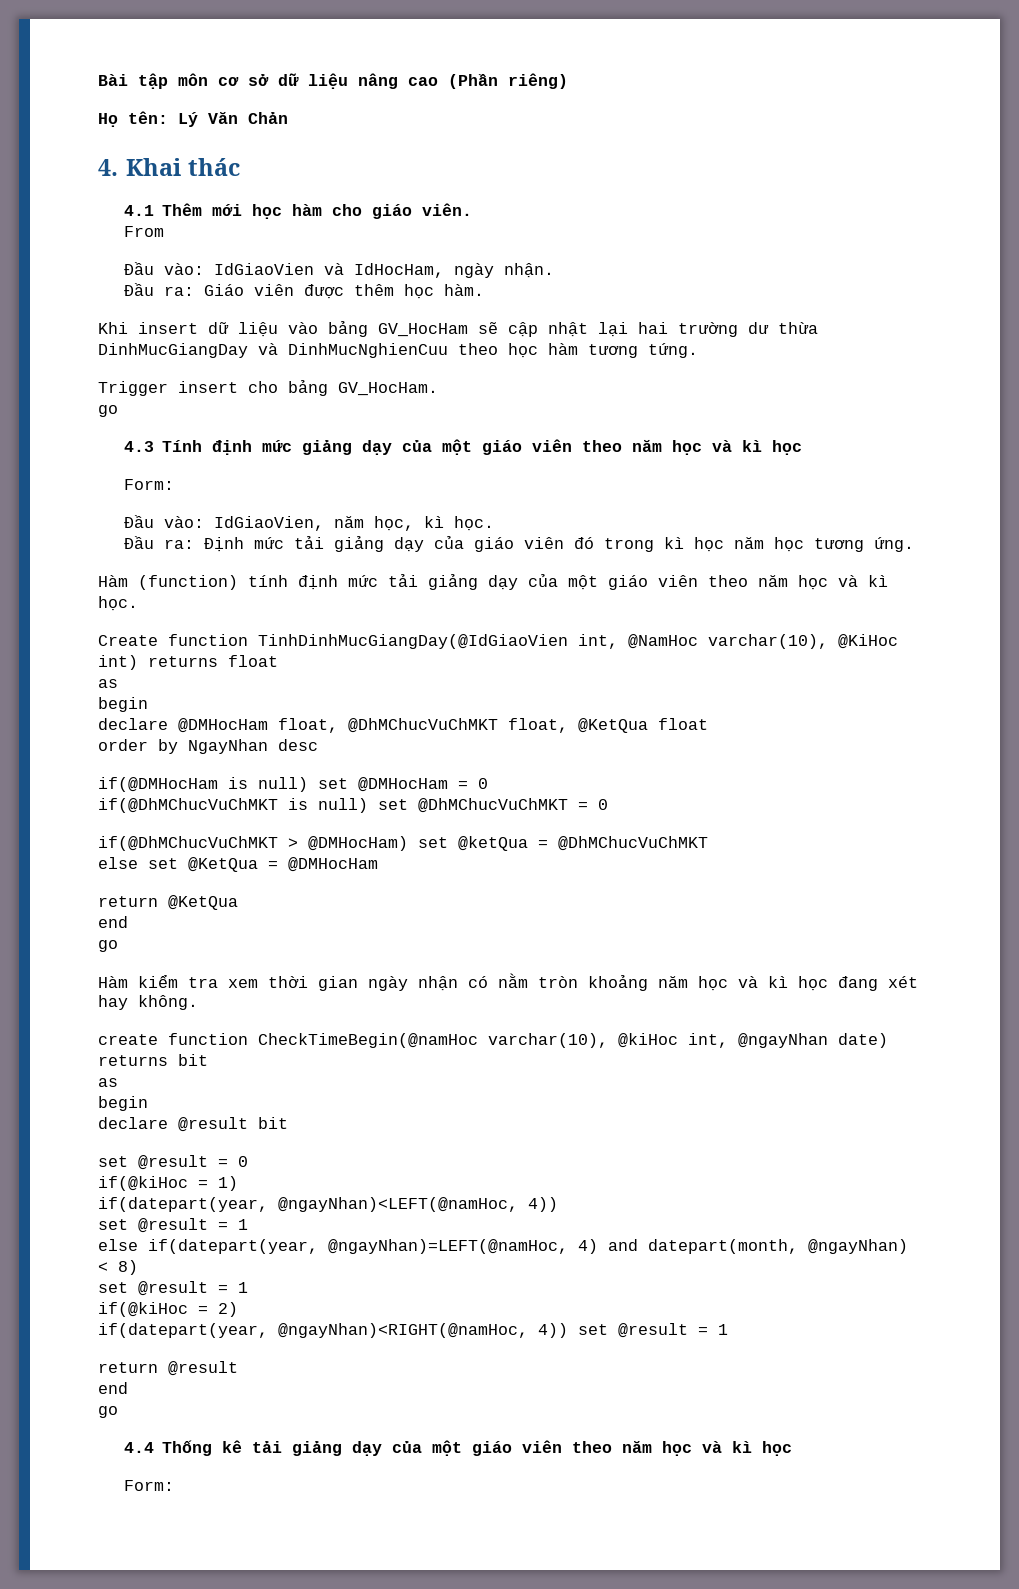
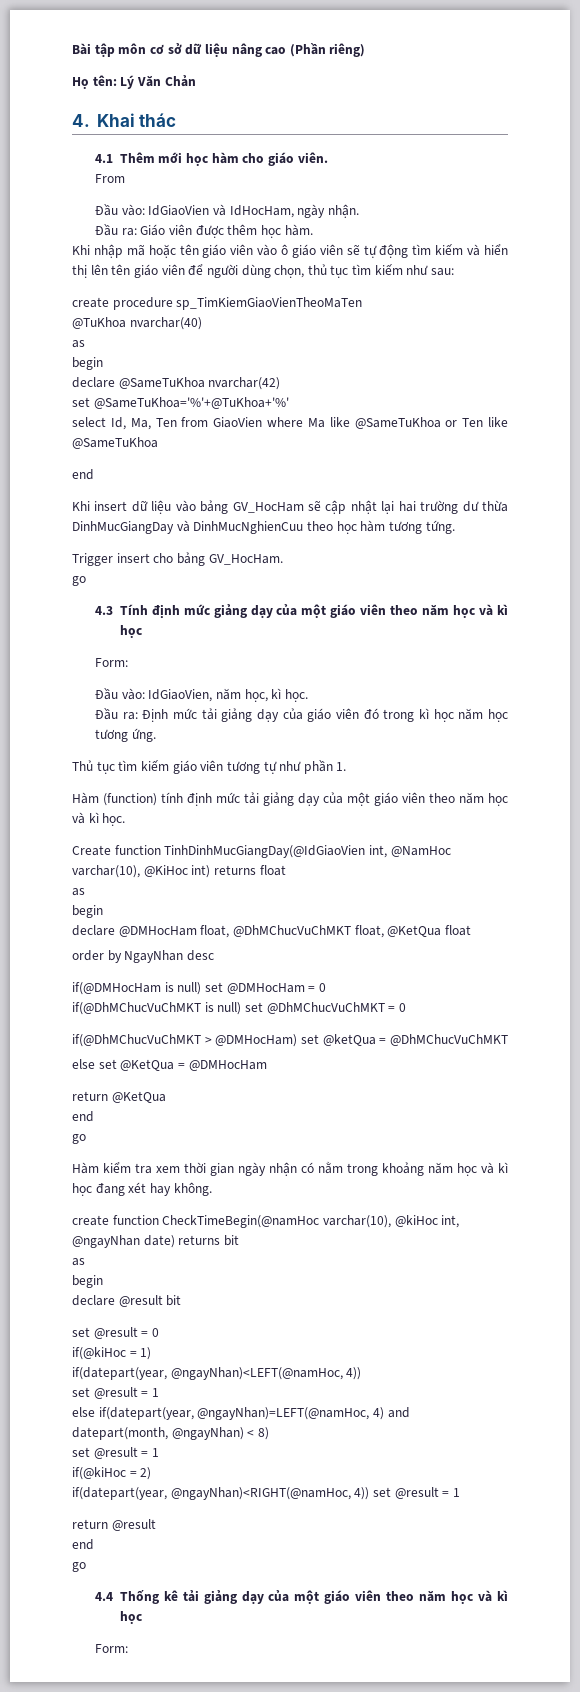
(484, 290) none -> [72,244,508,258] [72,264,455,278] [72,297,363,310] [72,317,202,330] [72,340,85,348] [72,357,103,370] [72,377,281,390] [72,397,289,409] [72,417,508,430] [72,437,158,449] [72,469,94,480] // Khi nhập mã hoặc tên giáo viên vào ô giáo viên sẽ tự động tìm kiếm và hiển thị lên tên giáo viên để người dùng chọn, thủ tục tìm kiếm như sau: // create procedure sp_TimKiemGiaoVienTheoMaTen // @TuKhoa nvarchar(40) // as // begin // declare @SameTuKhoa nvarchar(42) // set @SameTuKhoa='%'+@TuKhoa+'%' // select Id, Ma, Ten from GiaoVien where Ma like @SameTuKhoa or Ten like @SameTuKhoa // end
(914, 544) none -> [72,760,347,774] // Thủ tục tìm kiếm giáo viên tương tự như phần 1.
[538,976,578,988] tròn -> [347,1163,378,1176] trong

